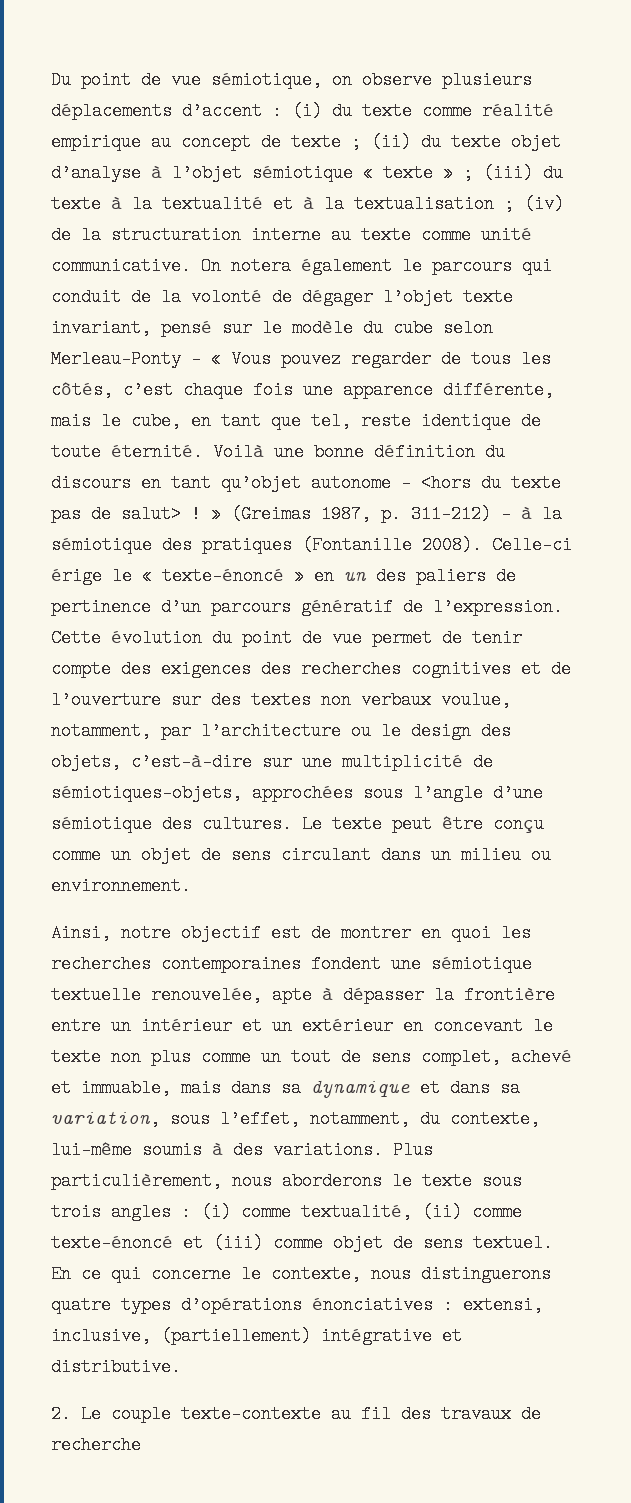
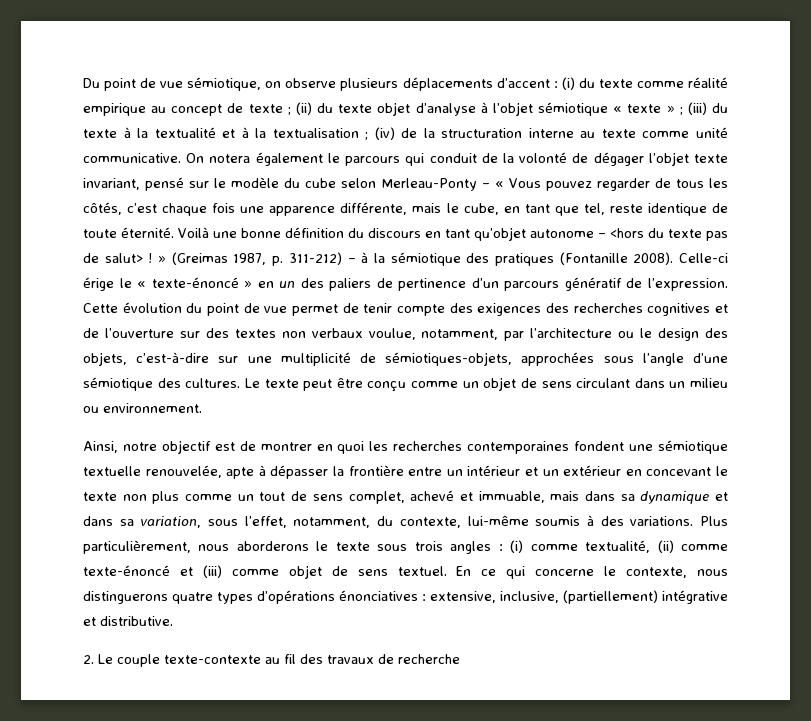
[463,1296,543,1314] extensi, -> [430,591,496,603] extensive,

